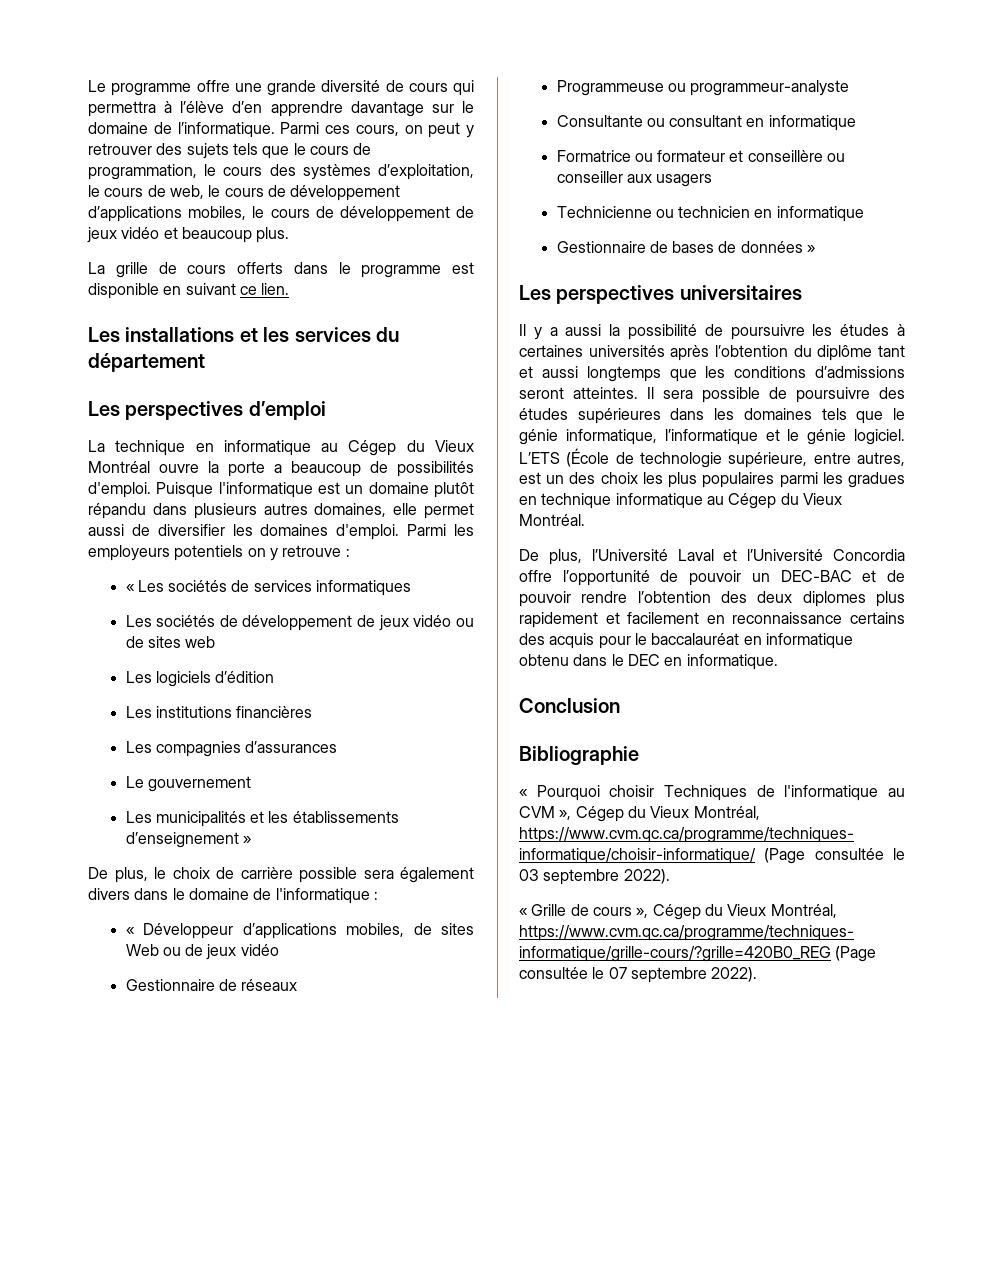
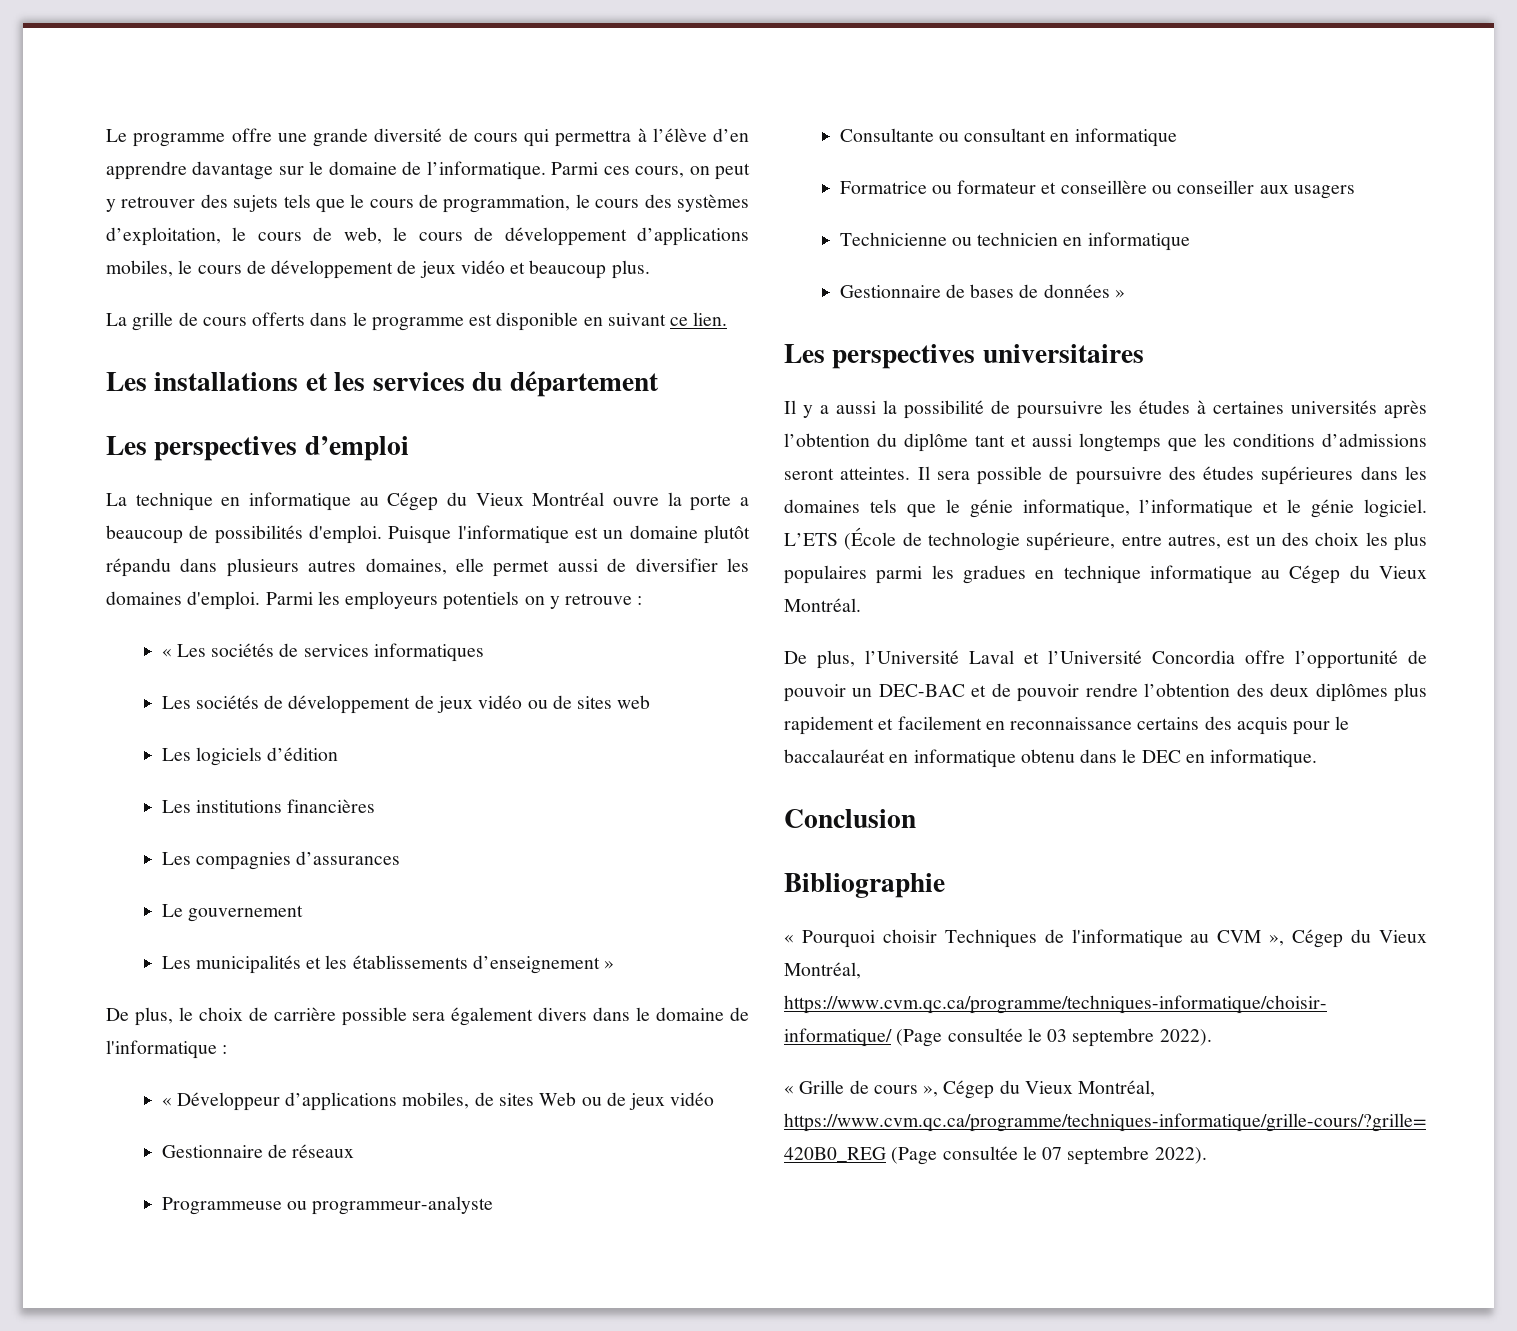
[802,591,866,607] diplomes -> [1315,683,1388,702] diplômes

